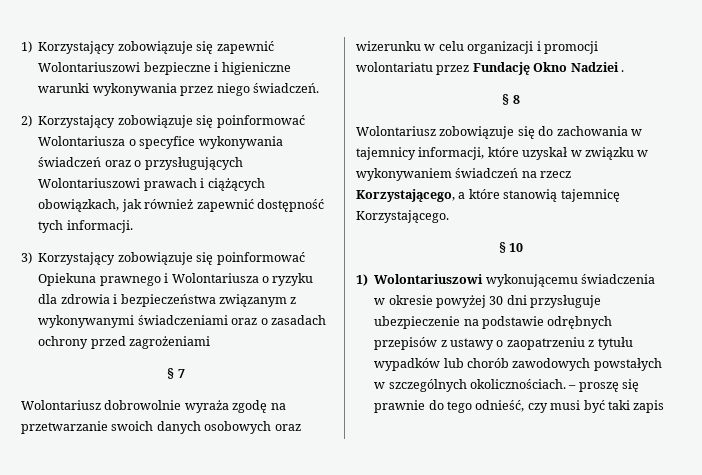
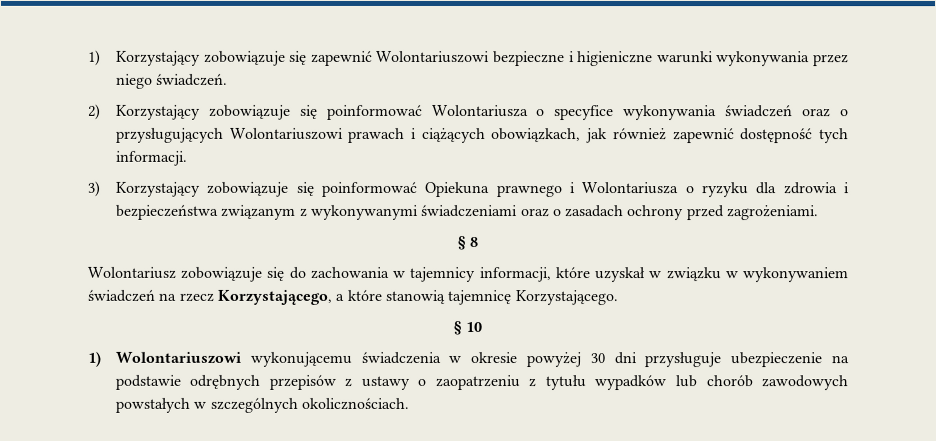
[129,336,211,349] [167,368,185,379] [21,400,286,413] [21,421,301,434] [356,41,598,54] [356,62,624,75] zagrożeniami // § 7 // Wolontariusz dobrowolnie wyraża zgodę na przetwarzanie swoich danych osobowych oraz wizerunku w celu organizacji i promocji wolontariatu przez Fundację Okno Nadziei . -> [727,205,820,221] zagrożeniami.
[568,379,640,392] [374,400,665,413] – proszę się prawnie do tego odnieść, czy musi być taki zapis -> (409, 403) none

